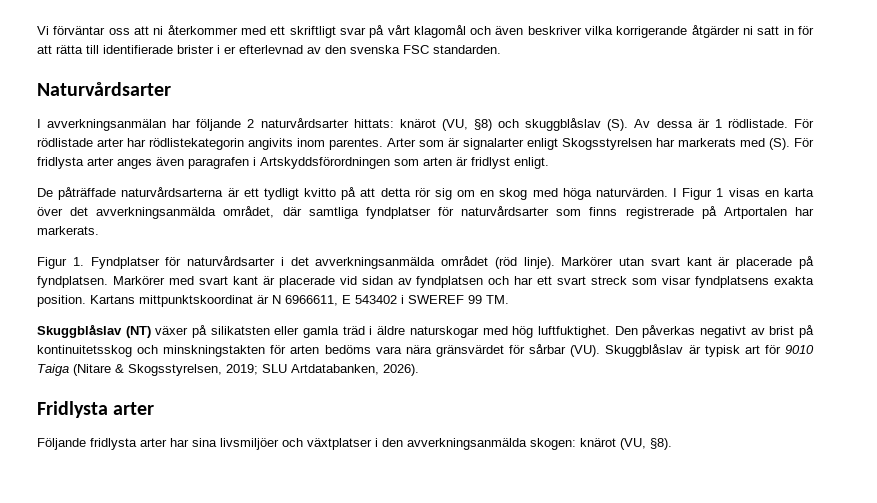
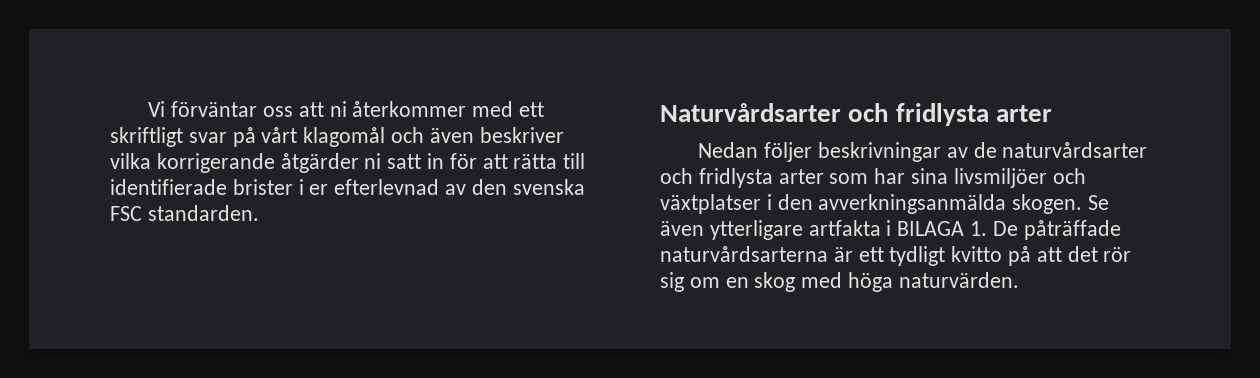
[37,118,814,131] [37,138,814,150] [37,157,549,169] // I avverkningsanmälan har följande 2 naturvårdsarter hittats: knärot (VU, §8) och skuggblåslav (S). Av dessa är 1 rödlistade. För rödlistade arter har rödlistekategorin angivits inom parentes. Arter som är signalarter enligt Skogsstyrelsen har markerats med (S). För fridlysta arter anges även paragrafen i Artskyddsförordningen som arten är fridlyst enligt. // -> [848,103,1052,126] [698,142,1148,162] [660,168,1086,188] [660,194,1110,214] [660,220,988,240] och fridlysta arter // Nedan följer beskrivningar av de naturvårdsarter och fridlysta arter som har sina livsmiljöer och växtplatser i den avverkningsanmälda skogen. Se även ytterligare artfakta i BILAGA 1.
[380,188,411,197] detta -> [1067,246,1098,262] det
[673,188,814,200] [37,206,814,219] [37,226,99,235] [37,256,814,269] [37,276,814,288] [37,295,509,307] [37,324,815,338] [37,344,815,357] [37,364,419,376] [37,401,155,418] [37,438,672,450] I Figur 1 visas en karta över det avverkningsanmälda området, där samtliga fyndplatser för naturvårdsarter som finns registrerade på Artportalen har markerats. // Figur 1. Fyndplatser för naturvårdsarter i det avverkningsanmälda området (röd linje). Markörer utan svart kant är placerade på fyndplatsen. Markörer med svart kant är placerade vid sidan av fyndplatsen och har ett svart streck som visar fyndplatsens exakta position. Kartans mittpunktskoordinat är N 6966611, E 543402 i SWEREF 99 TM. // Skuggblåslav (NT) växer på silikatsten eller gamla träd i äldre naturskogar med hög luftfuktighet. Den påverkas negativt av brist på kontinuitetsskog och minskningstakten för arten bedöms vara nära gränsvärdet för sårbar (VU). Skuggblåslav är typisk art för 9010 Taiga (Nitare & Skogsstyrelsen, 2019; SLU Artdatabanken, 2026). // Fridlysta arter // Följande fridlysta arter har sina livsmiljöer och växtplatser i den avverkningsanmälda skogen: knärot (VU, §8). -> (1019, 280) none

